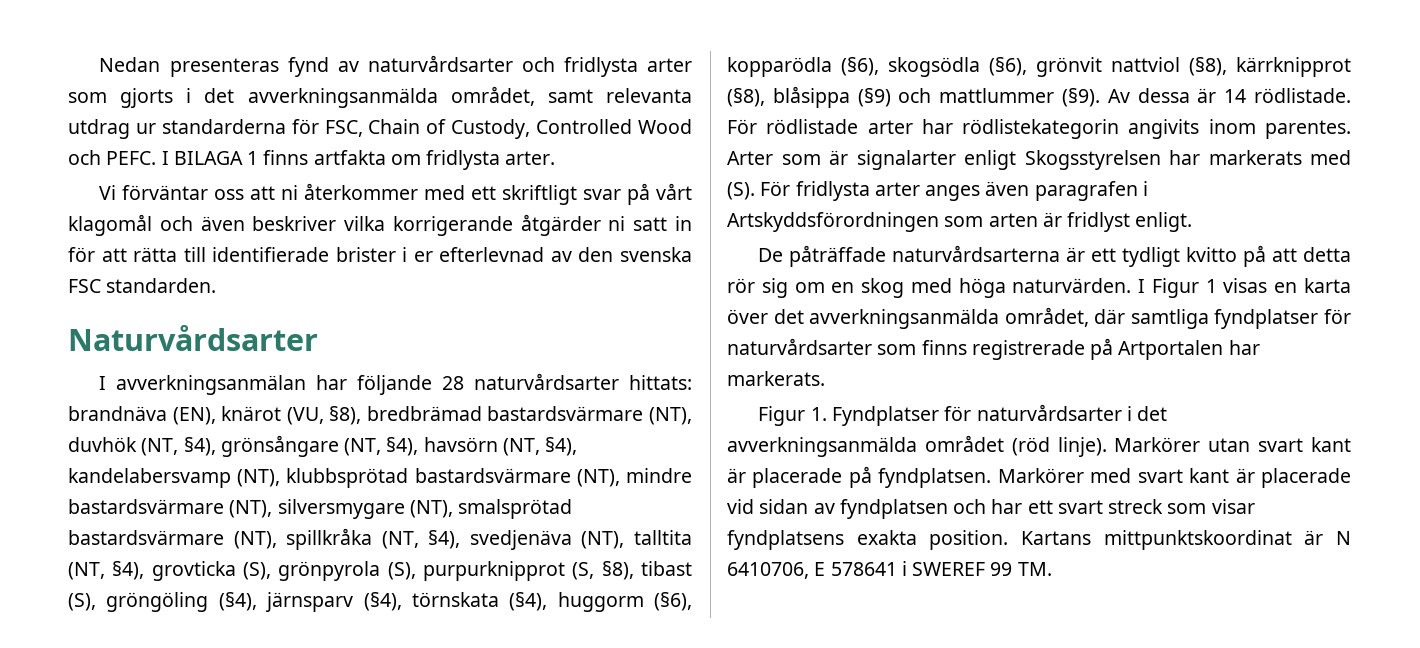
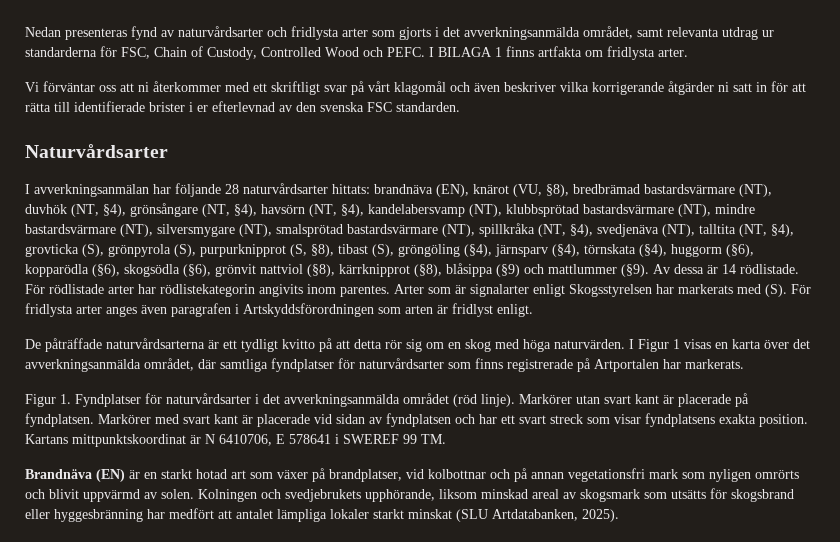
(1052, 569) none -> [25,468,799,482] [25,488,794,502] [25,508,619,522] // Brandnäva (EN) är en starkt hotad art som växer på brandplatser, vid kolbottnar och på annan vegetationsfri mark som nyligen omrörts och blivit uppvärmd av solen. Kolningen och svedjebrukets upphörande, liksom minskad areal av skogsmark som utsätts för skogsbrand eller hyggesbränning har medfört att antalet lämpliga lokaler starkt minskat (SLU Artdatabanken, 2025).

